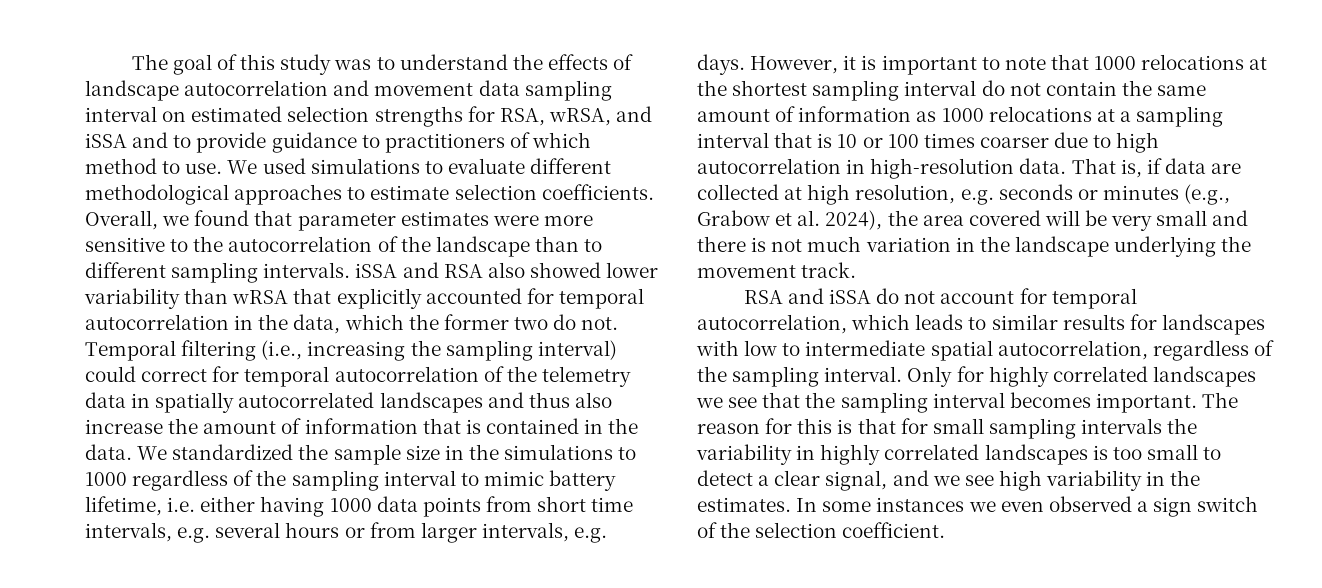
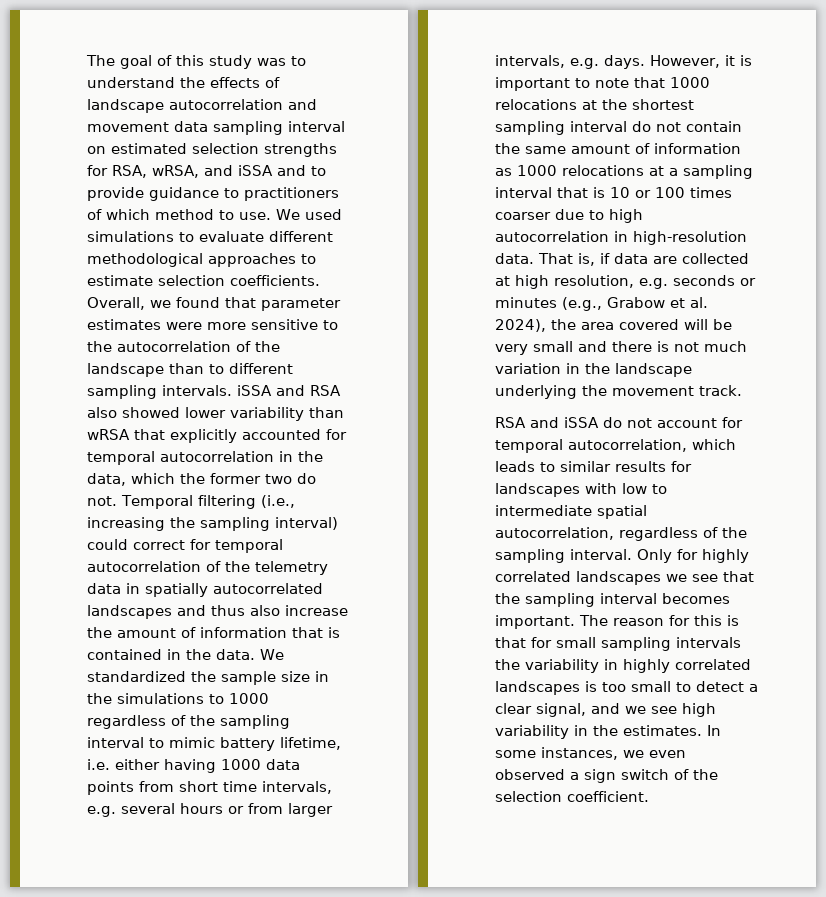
[876,497,965,512] instances -> [541,747,618,760] instances,

